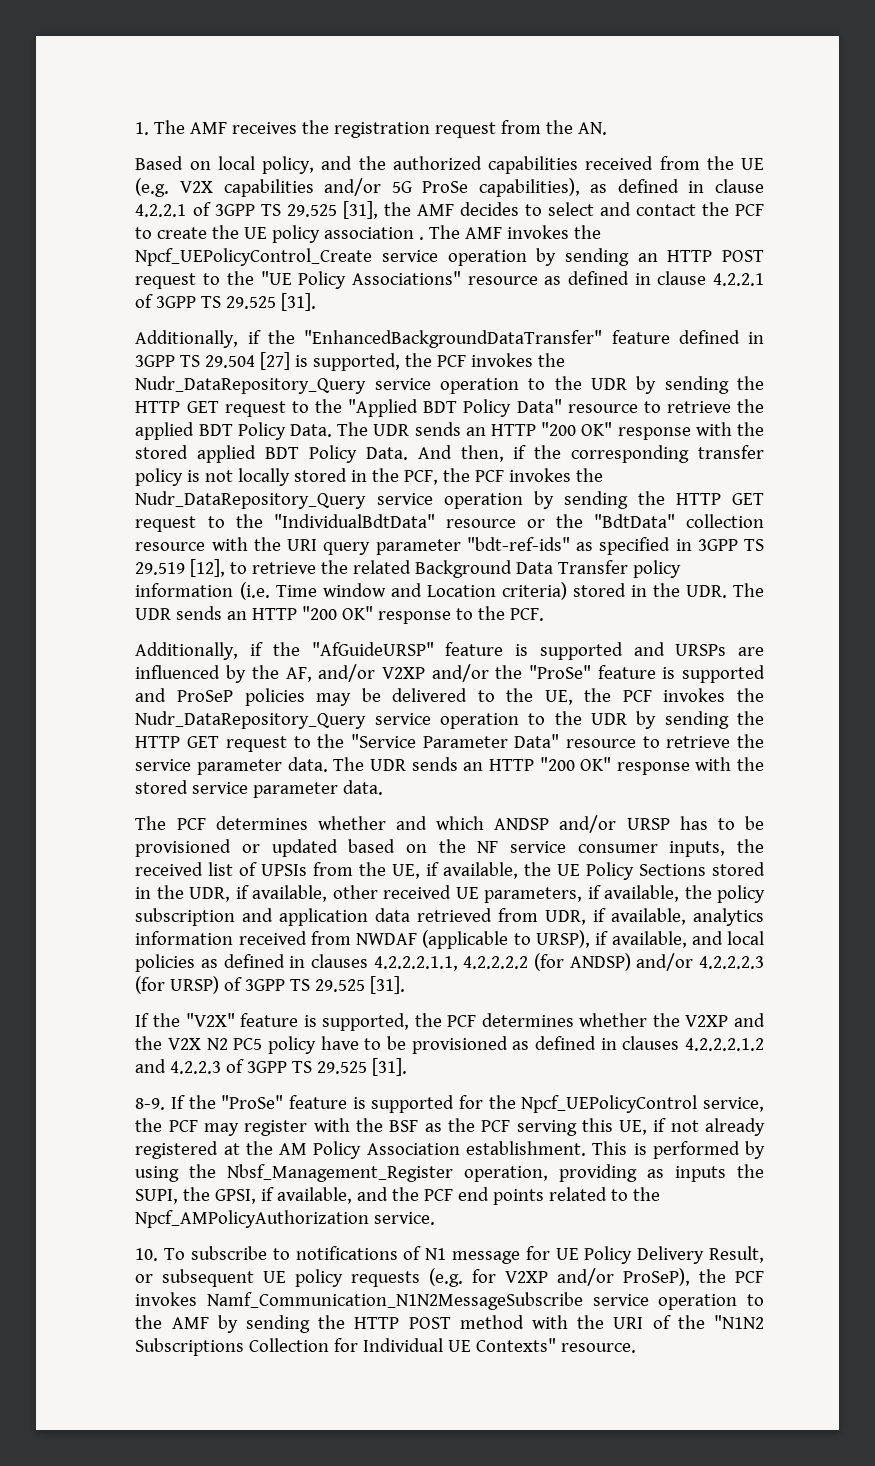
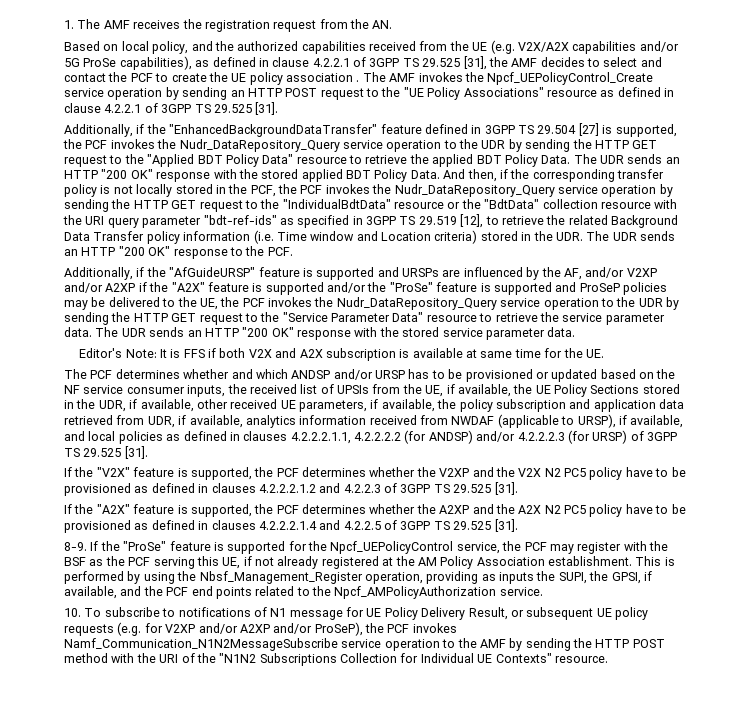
[180,181,214,193] V2X -> [517,42,569,52] V2X/A2X
(489, 673) none -> [105,282,367,295] A2XP if the "A2X" feature is supported and/or
(384, 787) none -> [79,348,604,361] // Editor's Note: It is FFS if both V2X and A2X subscription is available at same time for the UE.
(408, 1067) none -> [64,504,686,517] [64,519,518,533] // If the "A2X" feature is supported, the PCF determines whether the A2XP and the A2X N2 PC5 policy have to be provisioned as defined in clauses 4.2.2.2.1.4 and 4.2.2.5 of 3GPP TS 29.525 [31].
(615, 1277) none -> [239,623,313,634] A2XP and/or

